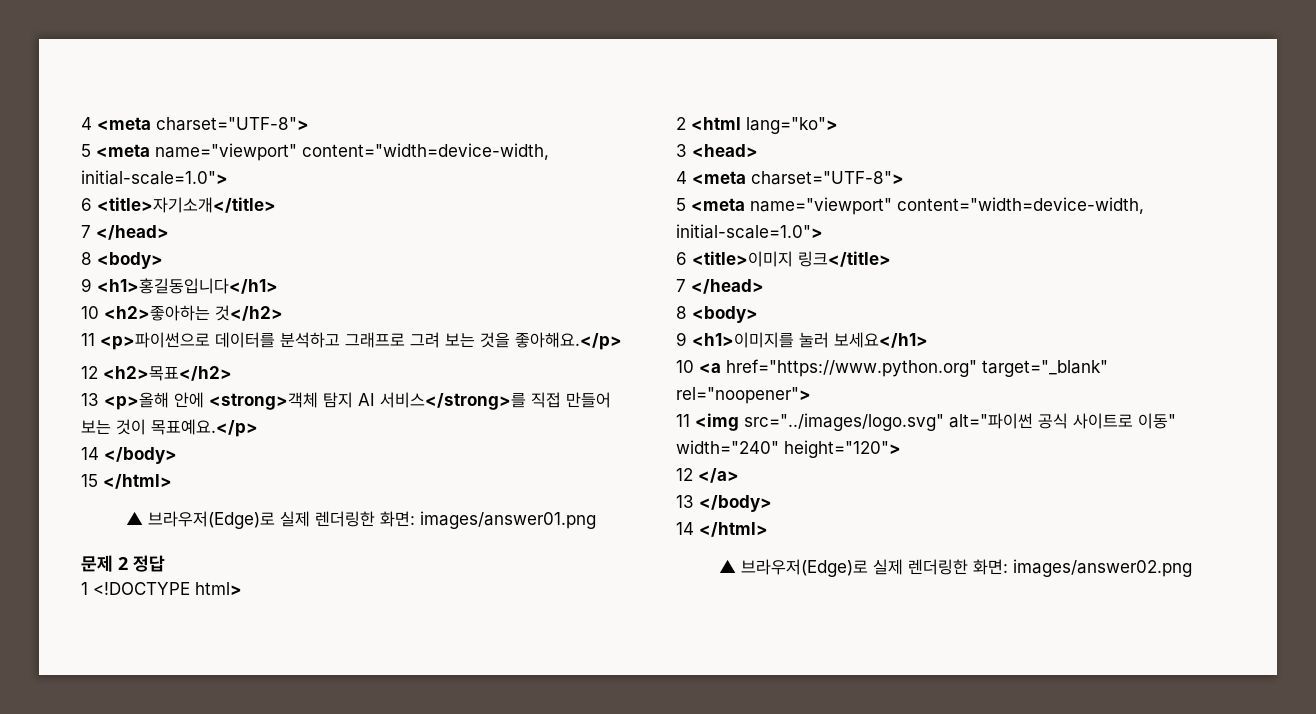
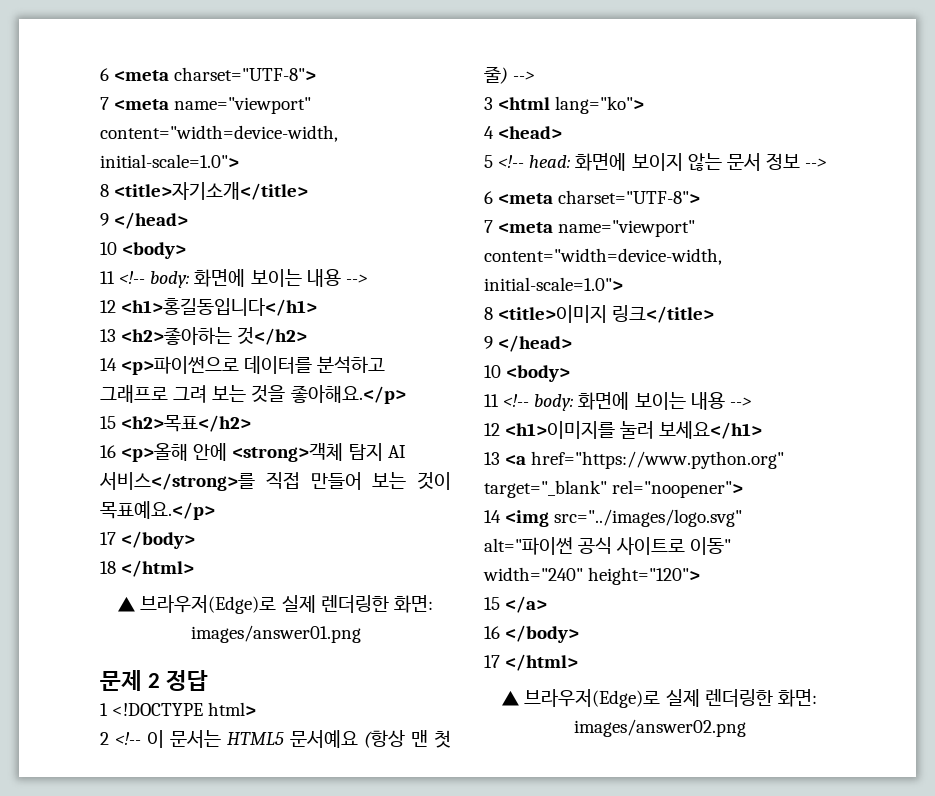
[81,117,309,131] [81,143,549,161] [81,170,228,185] [81,198,92,211] 4 <meta charset="UTF-8"> // 5 <meta name="viewport" content="width=device-width, initial-scale=1.0"> // 6 -> [100,67,317,81] [100,97,312,114] [100,125,338,142] [100,154,239,168] [100,184,109,197] 6 <meta charset="UTF-8"> // 7 <meta name="viewport" content="width=device-width, initial-scale=1.0"> // 8
[81,225,169,240] [81,252,163,269] [81,278,92,292] 7 </head> // 8 <body> // 9 -> [100,212,189,229] [100,242,187,259] [100,269,367,288] [100,300,116,313] 9 </head> // 10 <body> // 11 <!-- body: 화면에 보이는 내용 --> // 12
[81,306,99,319] 10 -> [100,329,116,342] 13
[81,333,95,346] 11 -> [100,358,117,371] 14
[81,366,98,379] 12 -> [100,416,116,429] 15
[81,393,99,406] 13 -> [100,445,116,458] 16
[81,447,177,464] [81,474,98,487] 14 </body> // 15 -> [100,531,196,549] [100,561,116,574] 17 </body> // 18
(686, 123) none -> [115,730,451,748] [484,66,535,84] [484,97,493,110] <!-- 이 문서는 HTML5 문서예요 (항상 맨 첫 줄) --> // 3
[676,144,687,157] 3 -> [484,126,494,139] 4
[676,171,904,185] [676,197,1144,215] [676,224,823,239] [676,252,687,265] 4 <meta charset="UTF-8"> // 5 <meta name="viewport" content="width=device-width, initial-scale=1.0"> // 6 -> [484,153,827,171] [484,190,701,204] [484,220,696,237] [484,248,722,265] [484,277,623,291] [484,307,493,320] 5 <!-- head: 화면에 보이지 않는 문서 정보 --> // 6 <meta charset="UTF-8"> // 7 <meta name="viewport" content="width=device-width, initial-scale=1.0"> // 8
[676,279,764,294] [676,306,758,323] [676,332,687,346] 7 </head> // 8 <body> // 9 -> [484,335,573,352] [484,365,571,382] [484,392,751,411] [484,423,500,436] 9 </head> // 10 <body> // 11 <!-- body: 화면에 보이는 내용 --> // 12
[676,360,694,373] 10 -> [484,452,500,465] 13
[676,414,690,427] 11 -> [484,510,501,523] 14
[676,468,693,481] 12 -> [484,597,500,610] 15
[676,495,772,512] [676,522,694,535] 13 </body> // 14 -> [484,625,580,643] [484,655,500,668] 16 </body> // 17

